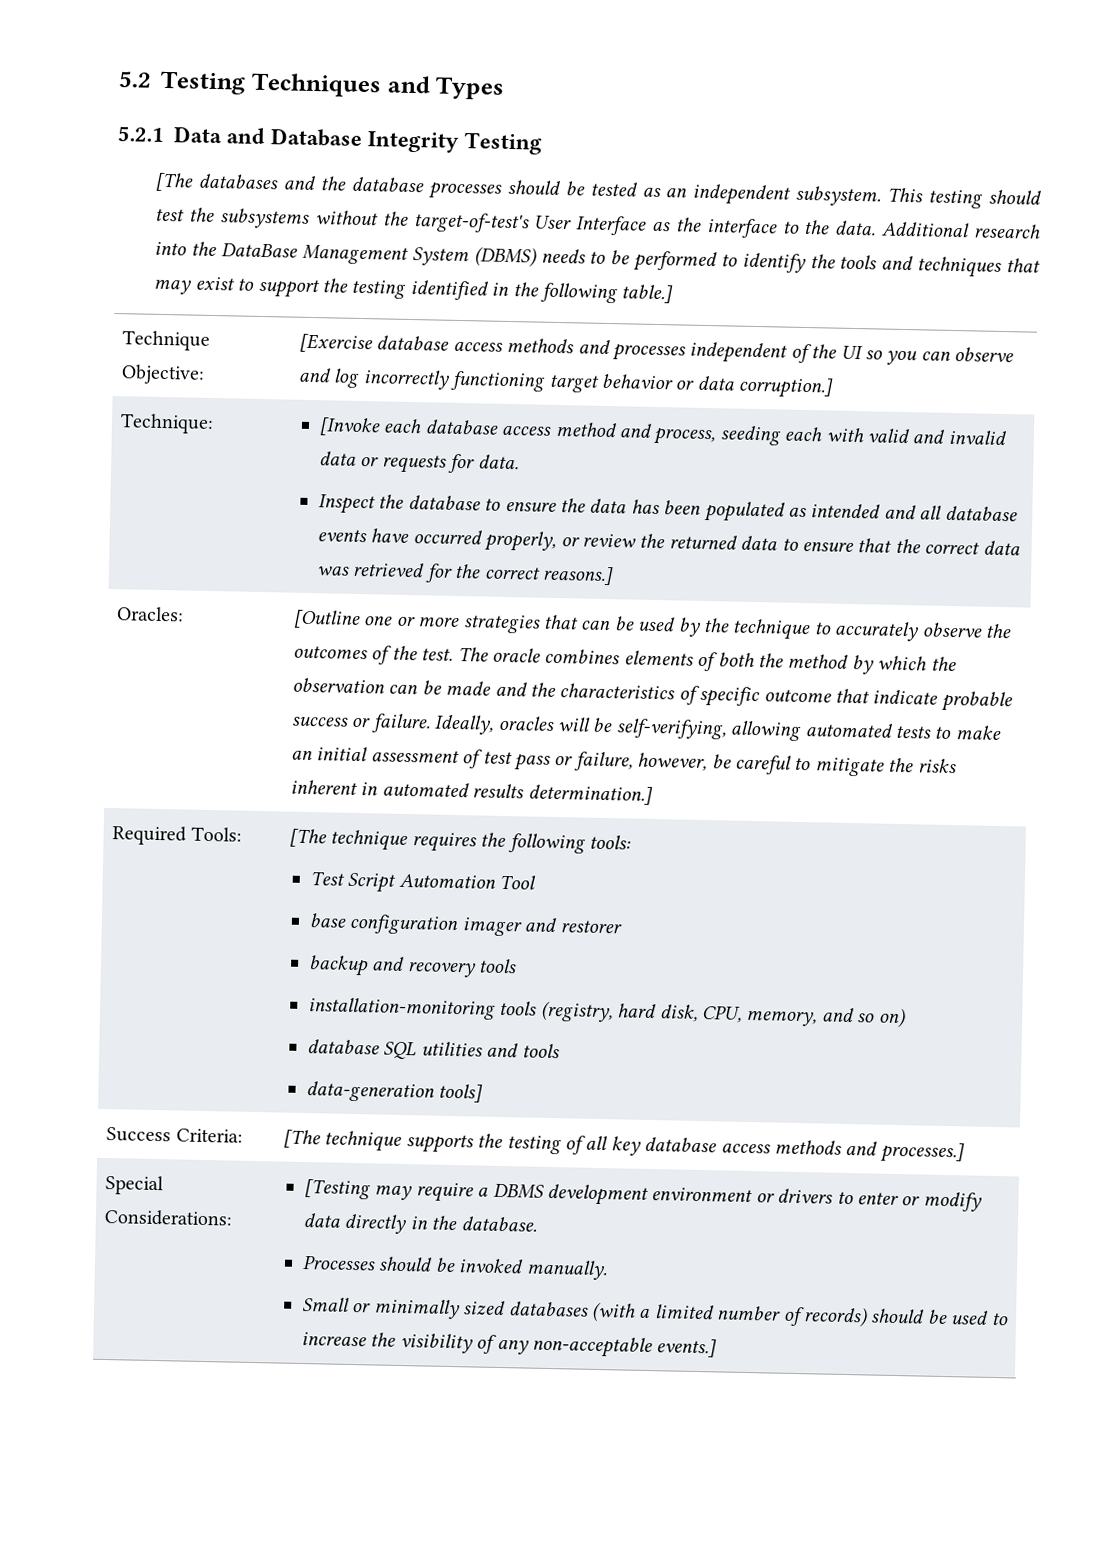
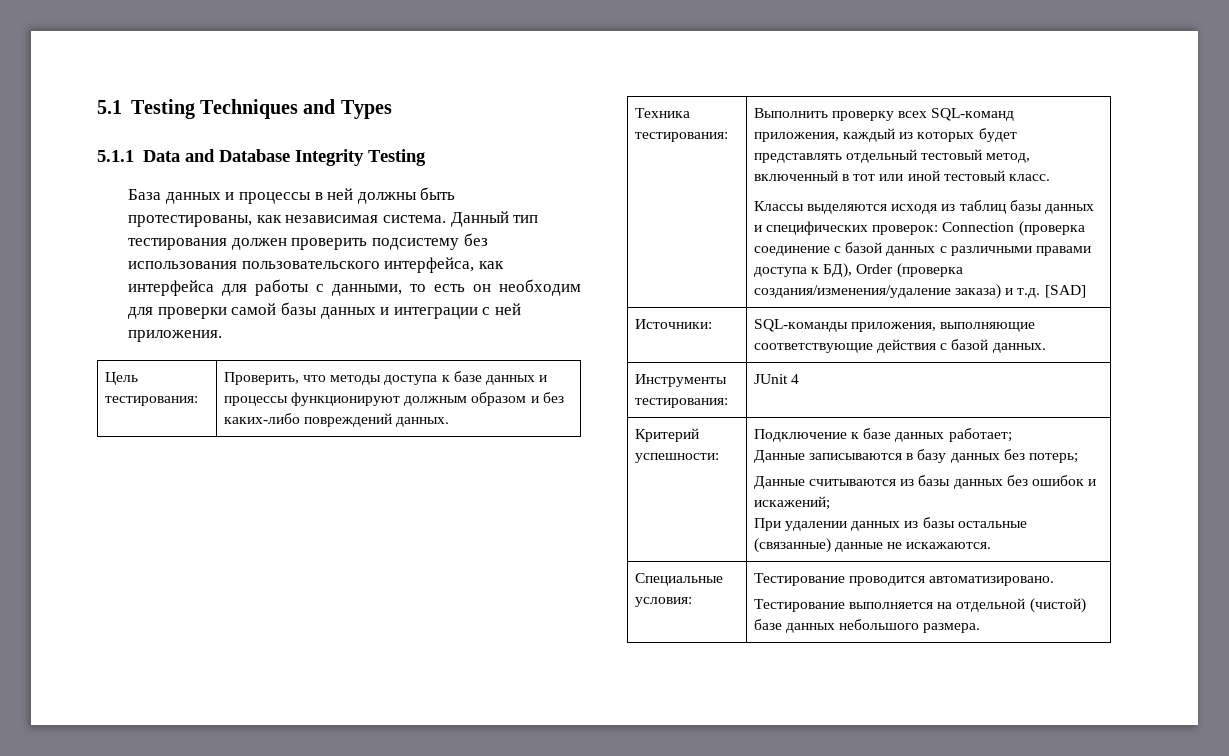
[118,71,152,88] 5.2 -> [97,100,122,114] 5.1
[117,126,164,142] 5.2.1 -> [97,150,134,162] 5.1.1
[155,172,1042,209] [155,207,1041,239] [154,241,1042,278] [153,276,674,304] [122,330,211,351] [121,364,206,385] [298,333,1015,366] [297,367,835,399] [120,413,215,435] [318,417,1007,446] [318,451,519,474] [317,494,1018,523] [316,528,1020,556] [315,561,614,586] [116,606,185,622] [292,609,1012,642] [292,645,957,675] [291,677,1013,713] [290,713,1002,741] [290,746,957,777] [289,779,653,805] [112,825,242,846] [288,828,631,854] [309,871,537,893] [308,913,622,937] [307,955,518,978] [307,997,906,1029] [306,1039,560,1061] [305,1081,484,1103] [106,1127,243,1143] [282,1129,965,1164] [105,1174,165,1196] [104,1208,234,1227] [303,1179,982,1212] [302,1212,537,1235] [301,1254,608,1281] [301,1296,1009,1328] [300,1331,718,1359] [The databases and the database processes should be tested as an independent subsystem. This testing should test the subsystems without the target-of-test's User Interface as the interface to the data. Additional research into the DataBase Management System (DBMS) needs to be performed to identify the tools and techniques that may exist to support the testing identified in the following table.] // Technique Objective: | [Exercise database access methods and processes independent of the UI so you can observe and log incorrectly functioning target behavior or data corruption.] // Technique: | [Invoke each database access method and process, seeding each with valid and invalid data or requests for data. // Inspect the database to ensure the data has been populated as intended and all database events have occurred properly, or review the returned data to ensure that the correct data was retrieved for the correct reasons.] // Oracles: | [Outline one or more strategies that can be used by the technique to accurately observe the outcomes of the test. The oracle combines elements of both the method by which the observation can be made and the characteristics of specific outcome that indicate probable success or failure. Ideally, oracles will be self-verifying, allowing automated tests to make an initial assessment of test pass or failure, however, be careful to mitigate the risks inherent in automated results determination.] // Required Tools: | [The technique requires the following tools: // Test Script Automation Tool // base configuration imager and restorer // backup and recovery tools // installation-monitoring tools (registry, hard disk, CPU, memory, and so on) // database SQL utilities and tools // data-generation tools] // Success Criteria: | [The technique supports the testing of all key database access methods and processes.] // Special Considerations: | [Testing may require a DBMS development environment or drivers to enter or modify data directly in the database. // Processes should be invoked manually. // Small or minimally sized databases (with a limited number of records) should be used to increase the visibility of any non-acceptable events.] -> [128,187,456,204] [128,211,539,227] [128,233,488,250] [128,257,504,273] [128,279,581,296] [128,302,521,319] [128,330,223,342] [104,372,138,385] [104,396,198,406] [223,371,548,385] [223,392,564,406] [223,413,450,427] [634,108,690,118] [634,132,728,142] [753,108,1015,121] [753,128,1017,142] [753,149,1031,163] [753,170,1050,181] [753,200,1094,214] [753,221,1085,236] [753,242,1091,256] [753,263,963,278] [753,284,1086,299] [634,319,712,329] [753,319,1036,332] [753,339,1046,353] [634,374,727,387] [634,398,728,408] [753,374,800,384] [634,428,699,442] [634,453,719,463] [753,428,1012,442] [753,449,1078,463] [753,475,1097,489] [753,496,830,510] [753,517,1027,531] [753,538,992,553] [634,573,723,586] [634,597,692,607] [753,573,1055,586] [753,598,1086,613] [753,619,981,633] База данных и процессы в ней должны быть протестированы, как независимая система. Данный тип тестирования должен проверить подсистему без использования пользовательского интерфейса, как интерфейса для работы с данными, то есть он необходим для проверки самой базы данных и интеграции с ней приложения. // Цель тестирования: | Проверить, что методы доступа к базе данных и процессы функционируют должным образом и без каких-либо повреждений данных. // Техника тестирования: | Выполнить проверку всех SQL-команд приложения, каждый из которых будет представлять отдельный тестовый метод, включенный в тот или иной тестовый класс. // Классы выделяются исходя из таблиц базы данных и специфических проверок: Connection (проверка соединение с базой данных с различными правами доступа к БД), Order (проверка создания/изменения/удаление заказа) и т.д. [SAD] // Источники: | SQL-команды приложения, выполняющие соответствующие действия с базой данных. // Инструменты тестирования: | JUnit 4 // Критерий успешности: | Подключение к базе данных работает; // Данные записываются в базу данных без потерь; // Данные считываются из базы данных без ошибок и искажений; // При удалении данных из базы остальные (связанные) данные не искажаются. // Специальные условия: | Тестирование проводится автоматизировано. // Тестирование выполняется на отдельной (чистой) базе данных небольшого размера.

